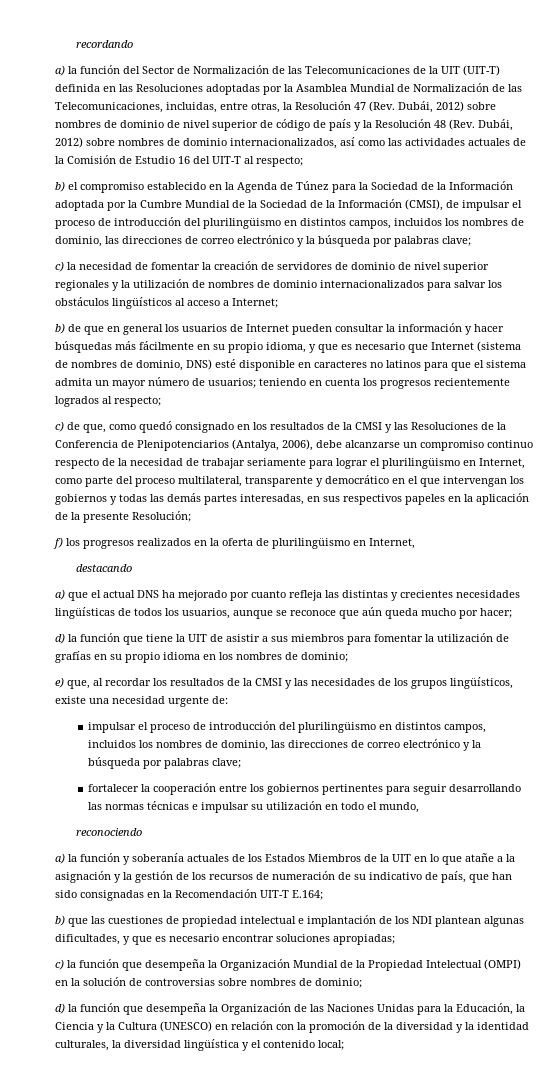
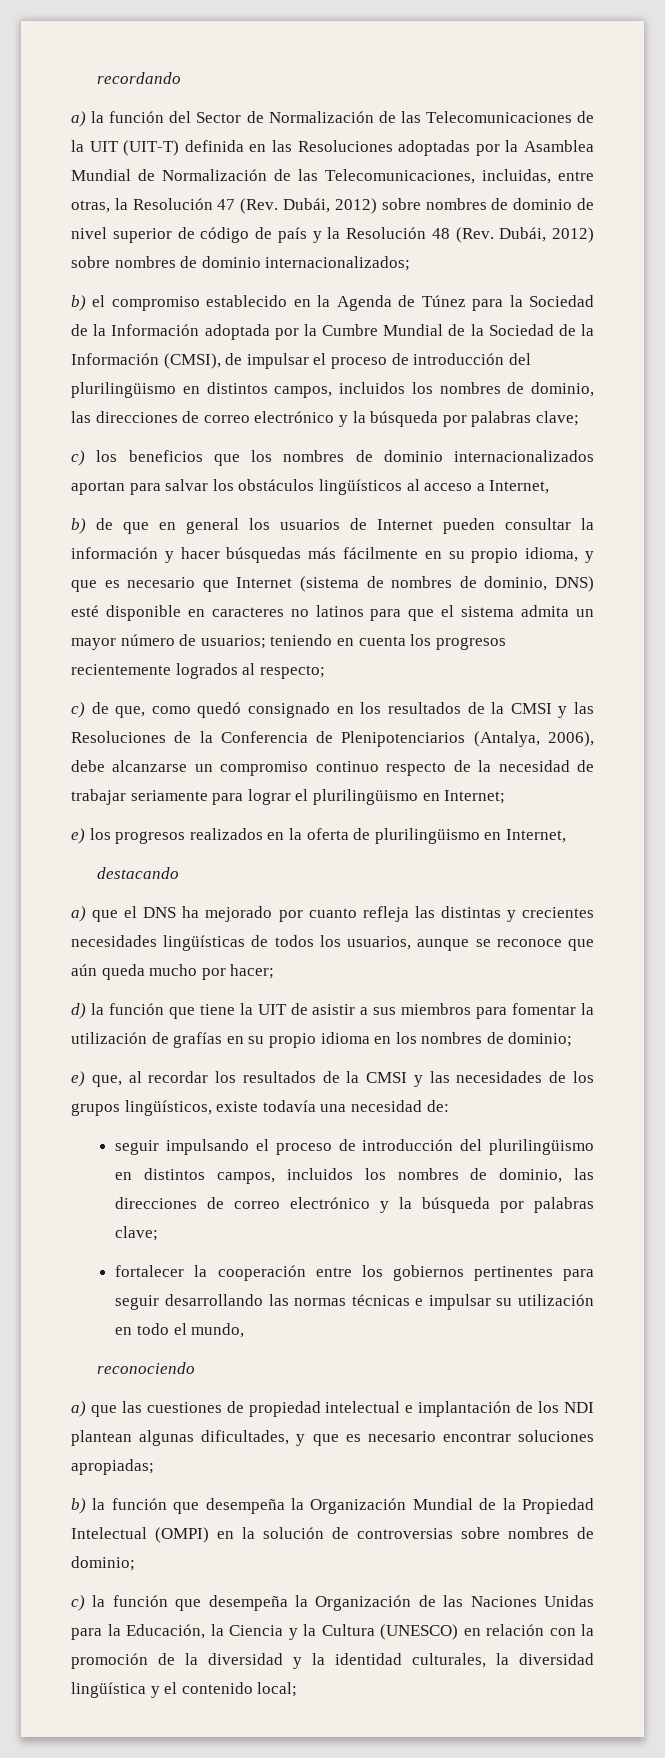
[230,137,526,149] [55,155,303,167] internacionalizados, así como las actividades actuales de la Comisión de Estudio 16 del UIT-T al respecto; -> [265,256,411,271] internacionalizados;
[67,261,489,273] [55,279,205,291] la necesidad de fomentar la creación de servidores de dominio de nivel superior regionales y la utilización de -> [96,450,272,466] los beneficios que los
(424, 284) none -> [71,481,125,495] aportan
[232,298,278,308] Internet; -> [489,480,550,494] Internet,
[479,458,525,469] [55,475,524,487] [55,493,529,505] [55,511,191,523] [53,537,63,549] Internet, como parte del proceso multilateral, transparente y democrático en el que intervengan los gobiernos y todas las demás partes interesadas, en sus respectivos papeles en la aplicación de la presente Resolución; // f) -> [444,790,506,804] [71,828,85,844] Internet; // e)
[103,590,135,598] actual -> (138, 912) none
(86, 700) none -> [262,1100,316,1112] todavía
[168,696,209,707] urgente -> (422, 1106) none
[87,722,136,733] impulsar -> [115,1139,250,1155] seguir impulsando
[68,853,515,865] [55,871,512,883] [55,889,323,901] [55,915,65,926] la función y soberanía actuales de los Estados Miembros de la UIT en lo que atañe a la asignación y la gestión de los recursos de numeración de su indicativo de país, que han sido consignadas en la Recomendación UIT-T E.164; // b) -> (86, 1409) none
[55,959,64,970] c) -> [71,1498,86,1514] b)
[55,1003,65,1014] d) -> [71,1595,85,1611] c)

